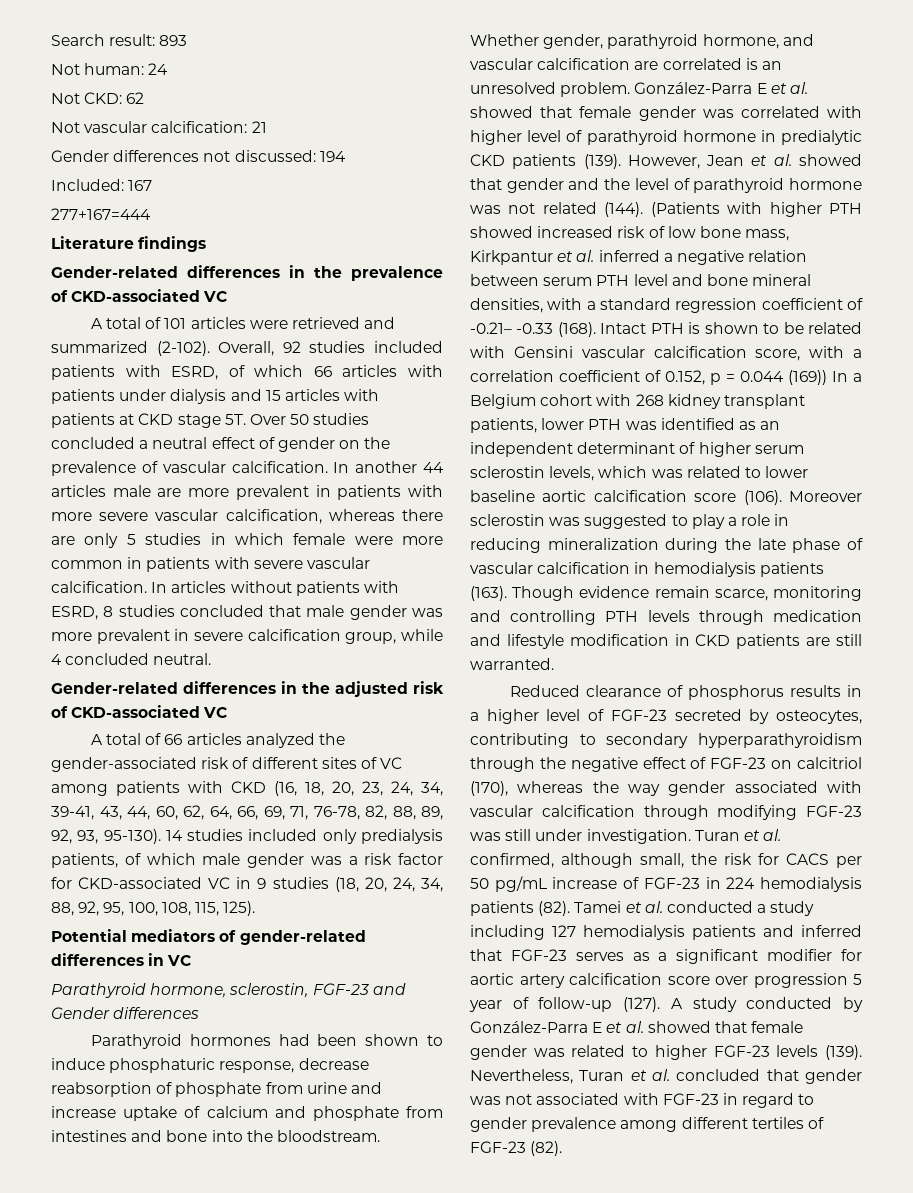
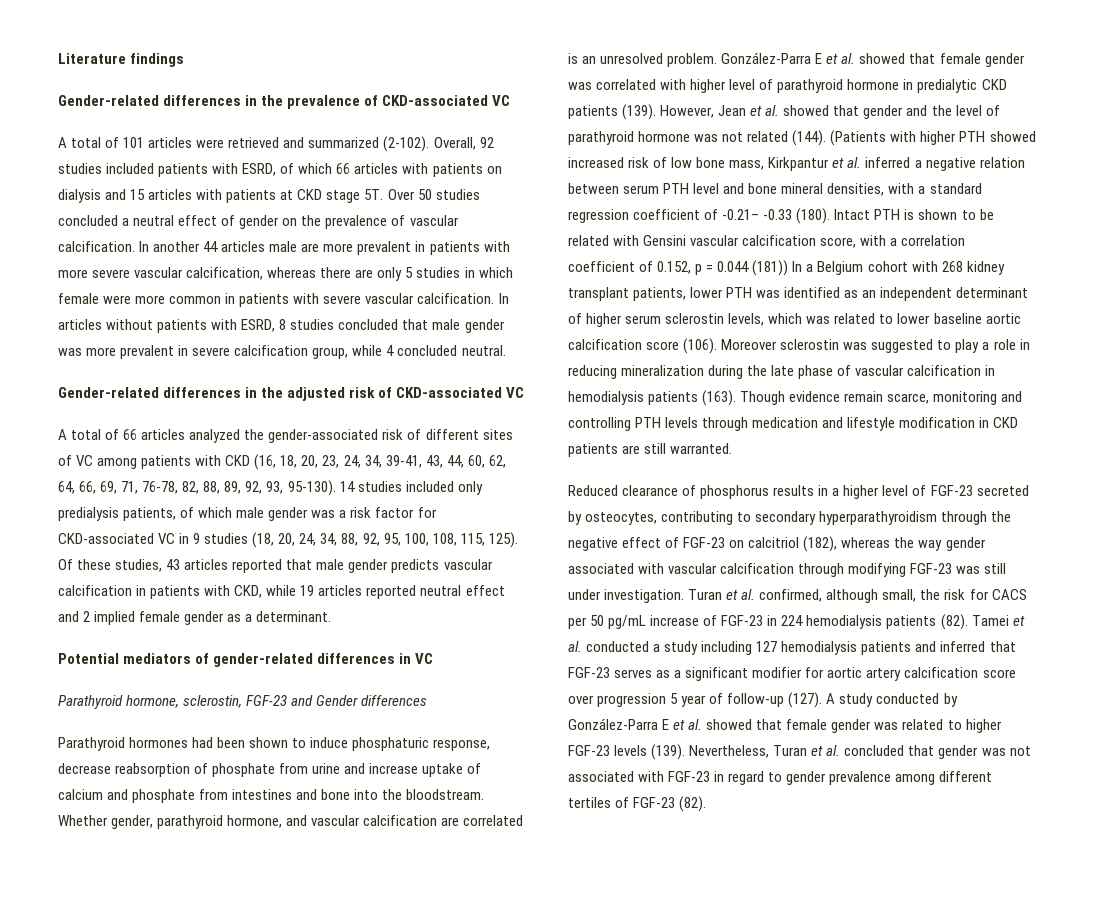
[51,34,188,46] [51,63,169,75] [51,92,145,104] [51,121,267,133] [51,150,346,162] [51,179,153,191] [51,208,151,220] Search result: 893 // Not human: 24 // Not CKD: 62 // Not vascular calcification: 21 // Gender differences not discussed: 194 // Included: 167 // 277+167=444 // -> (58, 58) none
[119,389,167,401] under -> [486,166,502,174] on
(256, 908) none -> [58,559,493,573] [58,585,505,599] [58,611,332,625] Of these studies, 43 articles reported that male gender predicts vascular calcification in patients with CKD, while 19 articles reported neutral effect and 2 implied female gender as a determinant.
[557,322,596,337] (168). -> [796,208,831,224] (180).
[788,370,827,385] (169)) -> [752,260,789,276] (181))
[470,781,508,796] (170), -> [803,536,838,552] (182),

